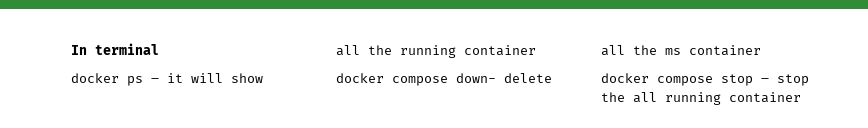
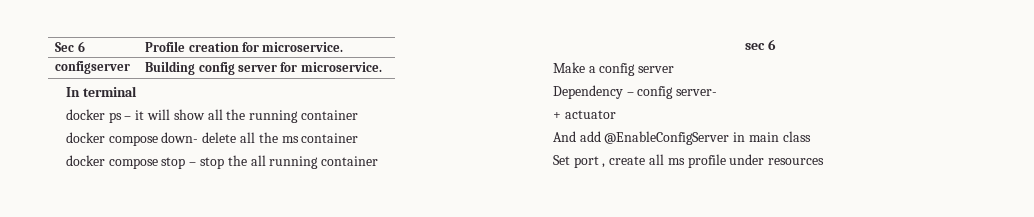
(71, 50) none -> [55,41,85,52] [145,41,344,52] [55,61,131,74] [145,61,382,75] Sec 6 | Profile creation for microservice. // configserver | Building config server for microservice. //
(802, 97) none -> [745,39,776,50] [552,62,675,76] [552,85,718,99] [552,110,616,119] [552,131,811,145] [552,154,825,168] // sec 6 // Make a config server // Dependency – config server- // + actuator // And add @EnableConfigServer in main class // Set port , create all ms profile under resources

